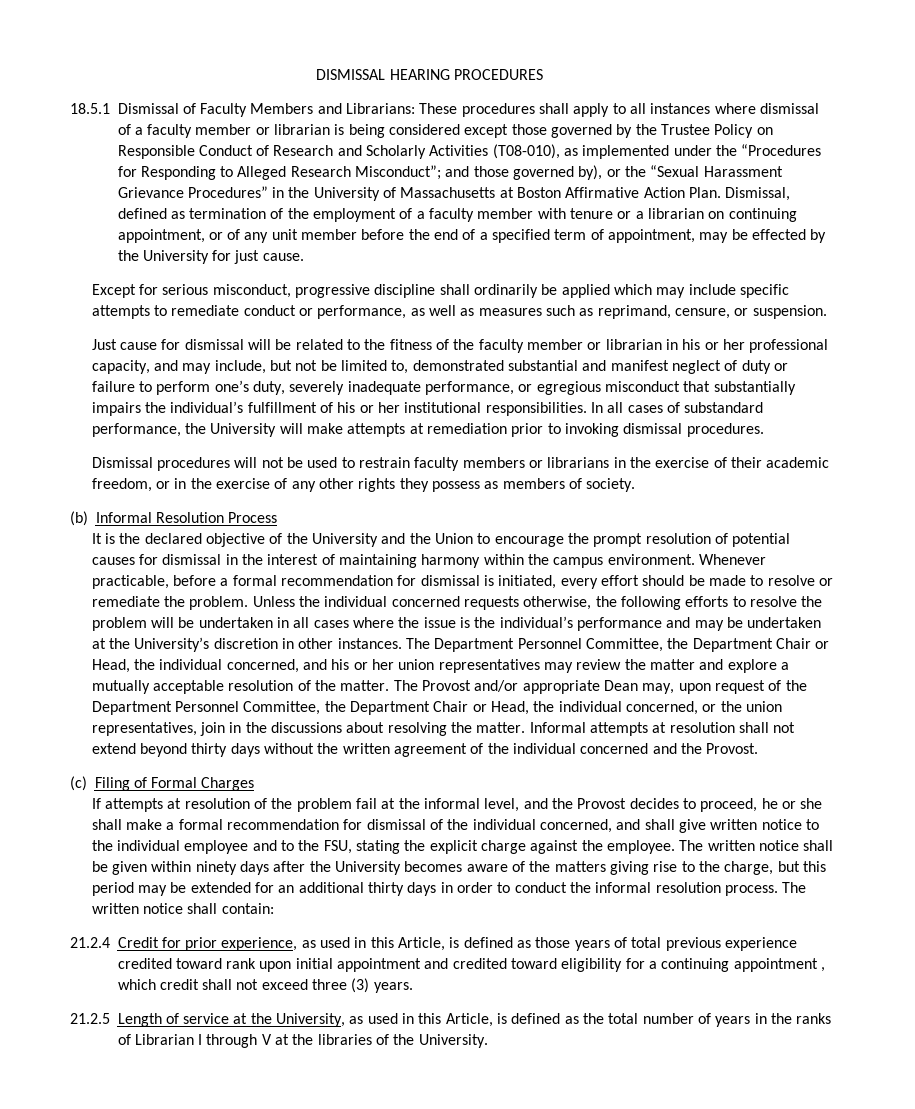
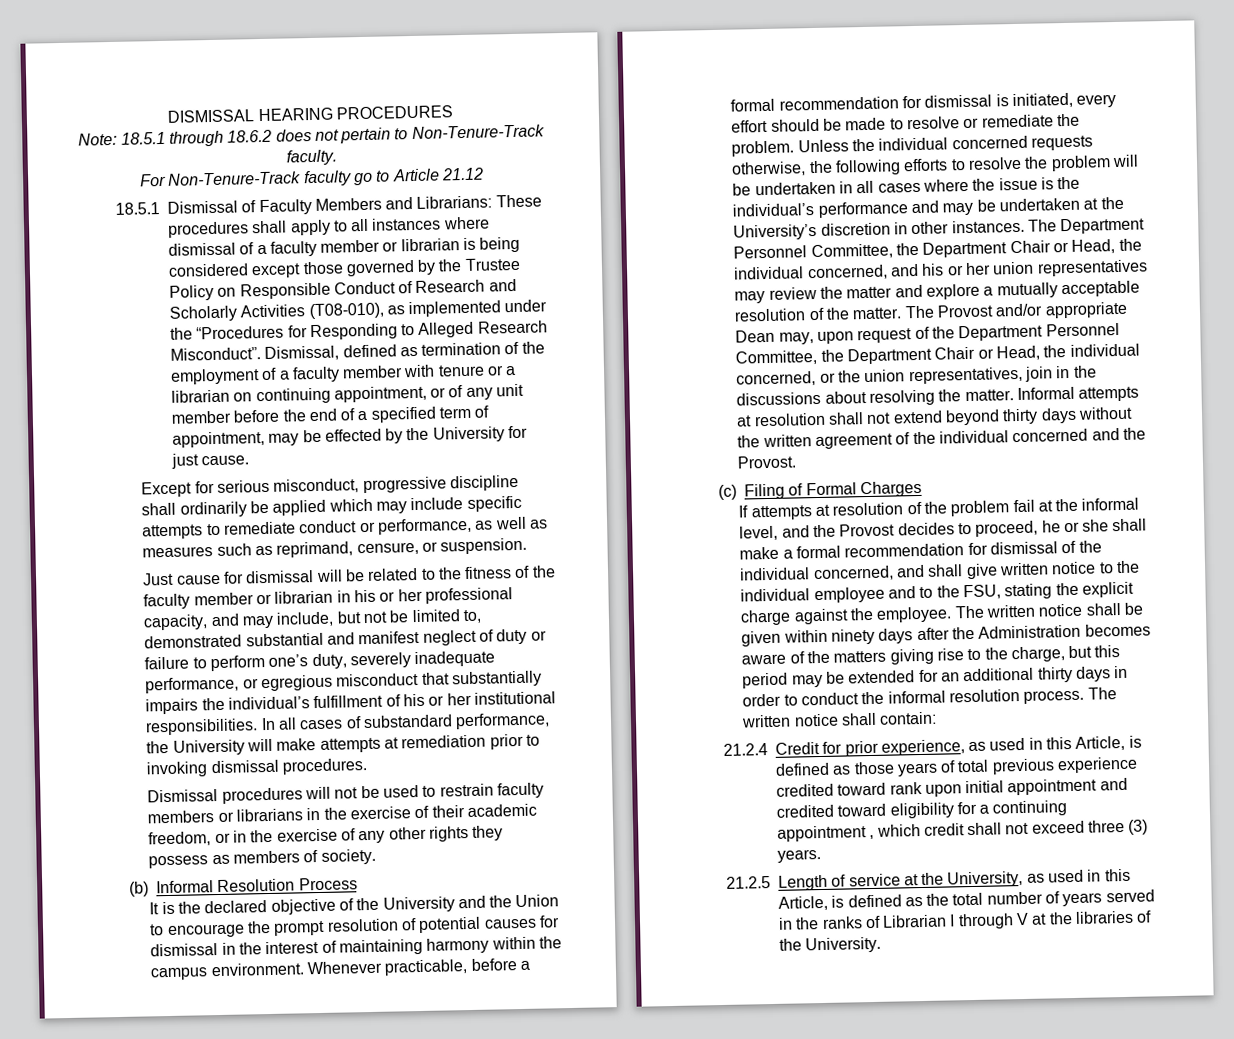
(543, 74) none -> [78,124,545,147] [285,149,337,166] [140,167,484,187] // Note: 18.5.1 through 18.6.2 does not pertain to Non-Tenure-Track faculty. // For Non-Tenure-Track faculty go to Article 21.12
[355,165,783,180] [117,186,722,201] Misconduct”; and those governed by), or the “Sexual Harassment Grievance Procedures” in the University of Massachusetts at Boston Affirmative Action Plan. -> [169,347,261,361] Misconduct”.
[334,861,401,875] University -> [978,624,1082,639] Administration
(751, 1021) none -> [1105,889,1155,903] served

